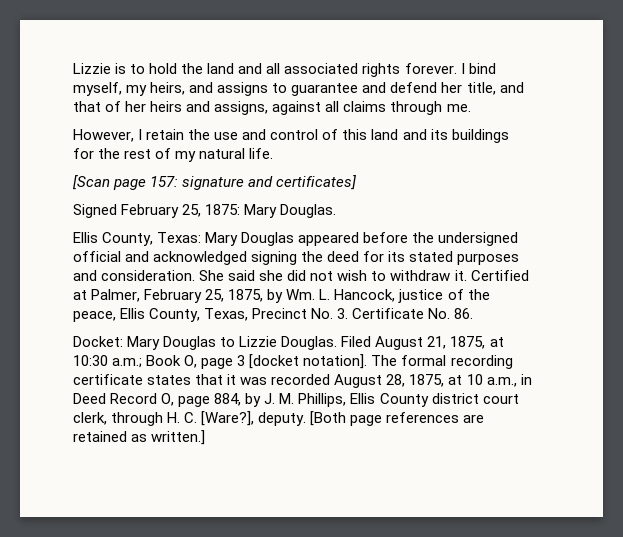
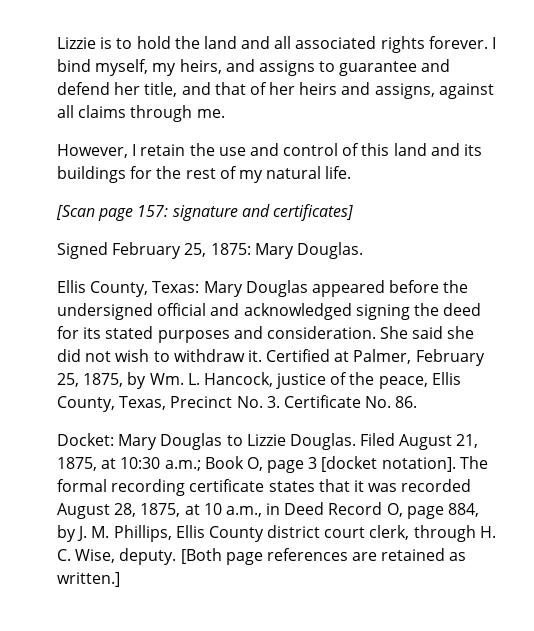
[201,411,255,426] [Ware?], -> [75,549,116,563] Wise,

